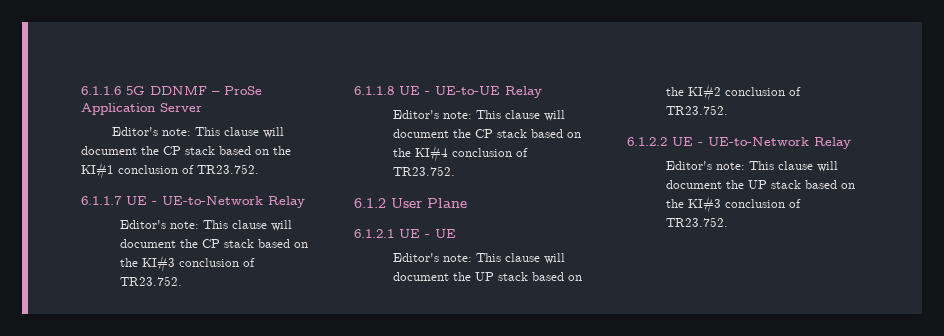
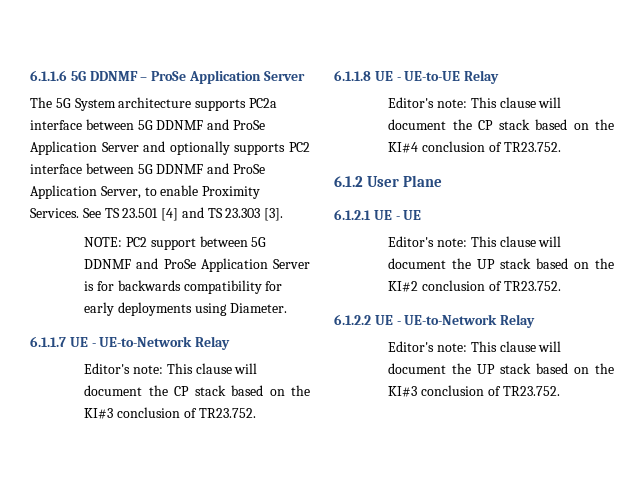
[112,127,285,138] [81,146,291,155] [81,162,259,179] Editor's note: This clause will document the CP stack based on the KI#1 conclusion of TR23.752. -> [30,97,277,111] [30,119,265,130] [30,141,310,155] [30,163,265,174] [30,185,261,199] [30,207,284,221] [84,236,267,250] [84,258,310,272] [84,280,283,294] [84,302,287,316] The 5G System architecture supports PC2a interface between 5G DDNMF and ProSe Application Server and optionally supports PC2 interface between 5G DDNMF and ProSe Application Server, to enable Proximity Services. See TS 23.501 [4] and TS 23.303 [3]. // NOTE: PC2 support between 5G DDNMF and ProSe Application Server is for backwards compatibility for early deployments using Diameter.

